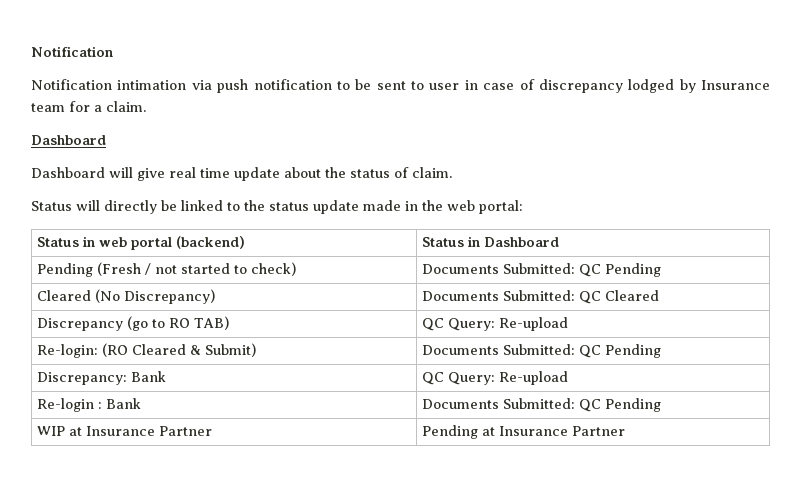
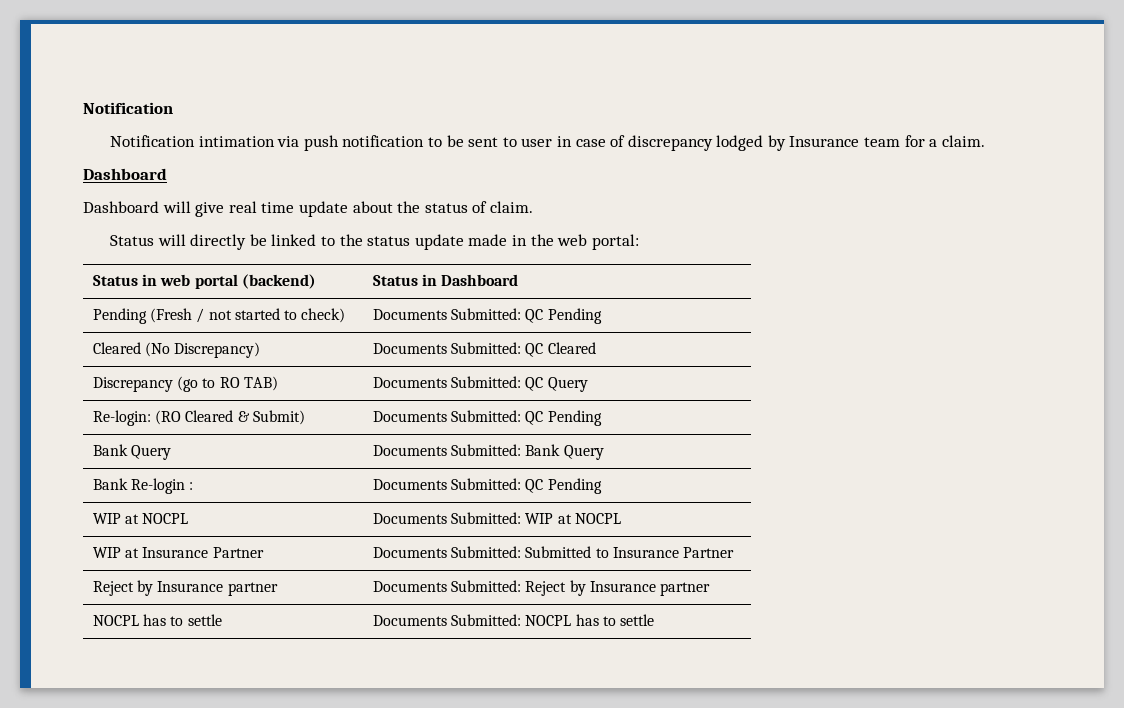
[422,317,569,331] QC Query: Re-upload -> [373,376,588,392] Documents Submitted: QC Query
[37,371,167,385] [422,371,569,385] Discrepancy: Bank | QC Query: Re-upload // -> [93,444,172,460] [373,444,604,460] [93,478,129,490] Bank Query | Documents Submitted: Bank Query // Bank
[106,398,142,409] Bank -> (194, 486) none
[86,426,213,436] [422,425,626,439] Insurance Partner | Pending at Insurance Partner -> [142,513,189,524] [373,512,621,524] [93,547,264,558] [373,546,734,558] [93,580,278,596] [373,580,710,596] [93,614,222,626] [373,614,654,626] NOCPL | Documents Submitted: WIP at NOCPL // WIP at Insurance Partner | Documents Submitted: Submitted to Insurance Partner // Reject by Insurance partner | Documents Submitted: Reject by Insurance partner // NOCPL has to settle | Documents Submitted: NOCPL has to settle

